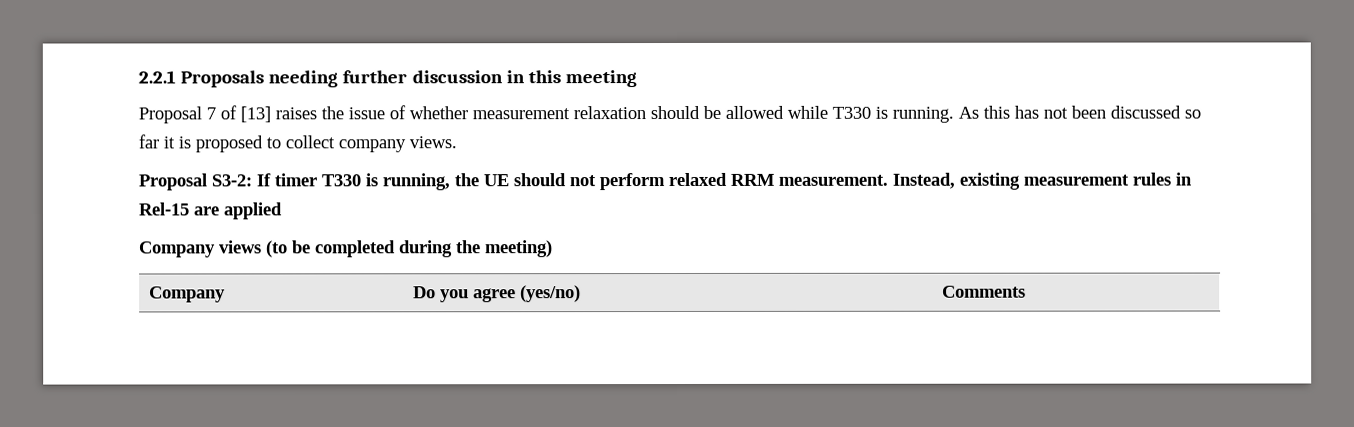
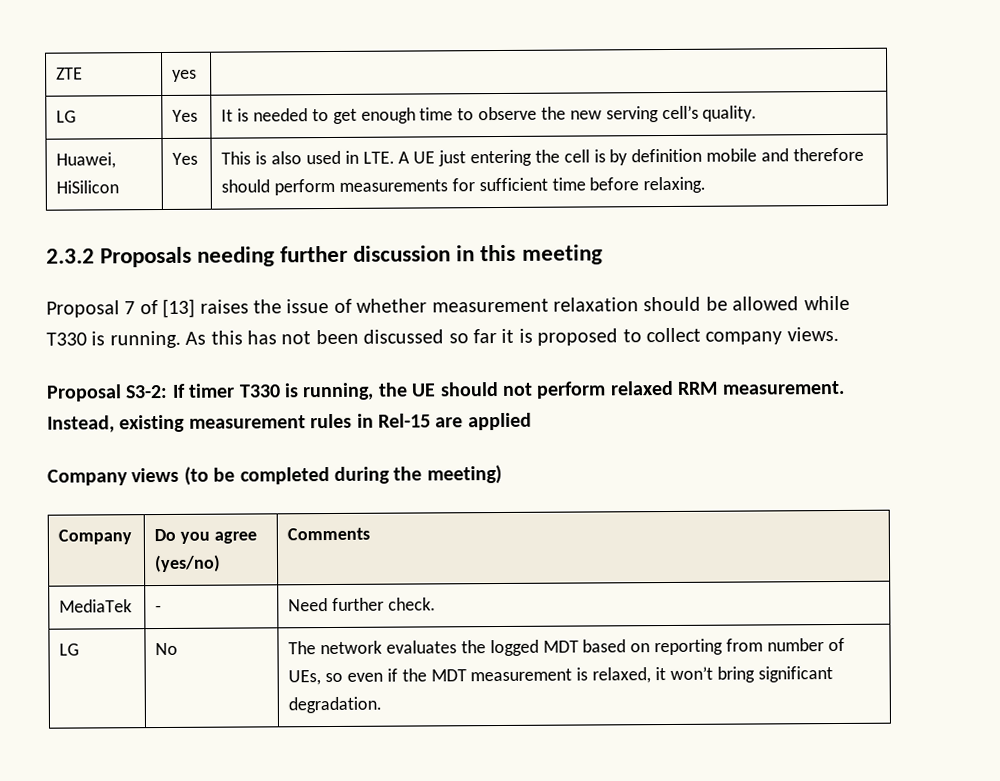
[138,70,176,84] 2.2.1 -> [56,67,84,80] [172,69,198,82] [56,110,77,123] [172,109,199,122] [221,105,758,124] [56,152,117,169] [56,180,120,194] [172,152,199,165] [221,147,864,167] [221,176,707,196] [46,248,95,264] ZTE | yes | // LG | Yes | It is needed to get enough time to observe the new serving cell’s quality. // Huawei, HiSilicon | Yes | This is also used in LTE. A UE just entering the cell is by definition mobile and therefore should perform measurements for sufficient time before relaxing. // 2.3.2
(1027, 291) none -> [59,599,133,613] [155,605,163,613] [288,597,436,612] [59,643,80,656] [155,642,179,656] [288,637,845,657] [288,666,833,686] [288,696,383,714] // MediaTek | - | Need further check. // LG | No | The network evaluates the logged MDT based on reporting from number of UEs, so even if the MDT measurement is relaxed, it won’t bring significant degradation.

